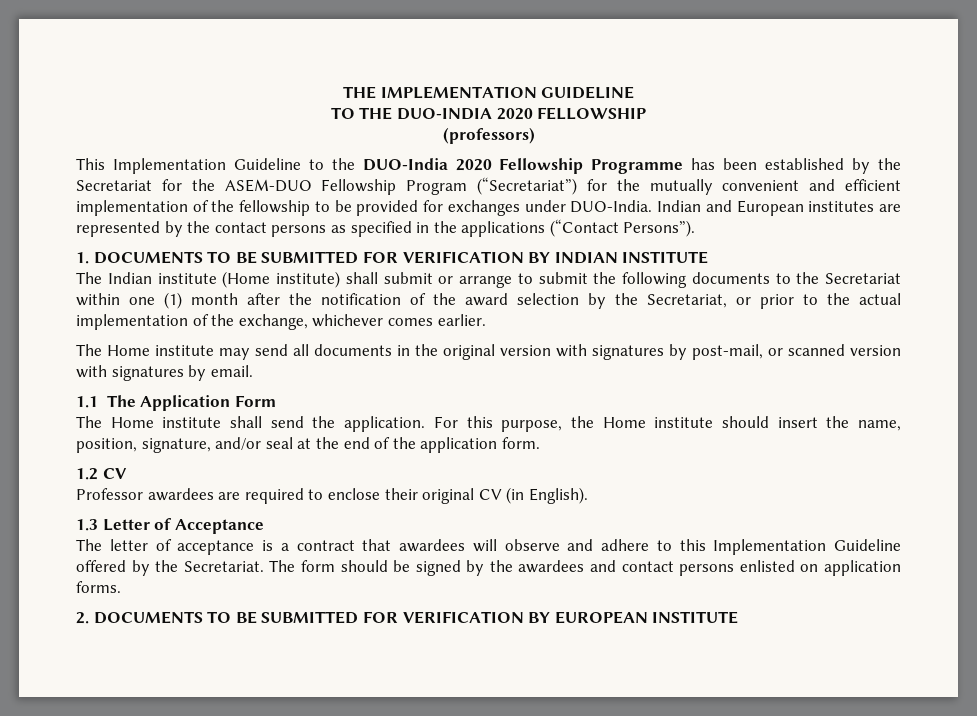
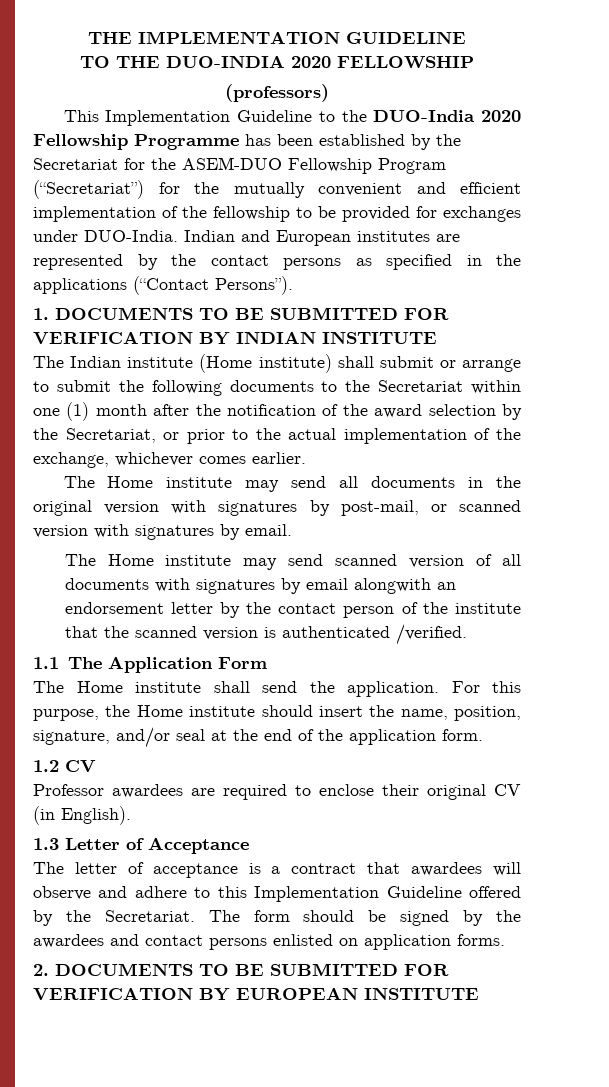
(253, 371) none -> [64,554,521,570] [64,578,456,594] [64,602,521,618] [64,624,467,645] // The Home institute may send scanned version of all documents with signatures by email alongwith an endorsement letter by the contact person of the institute that the scanned version is authenticated /verified.

